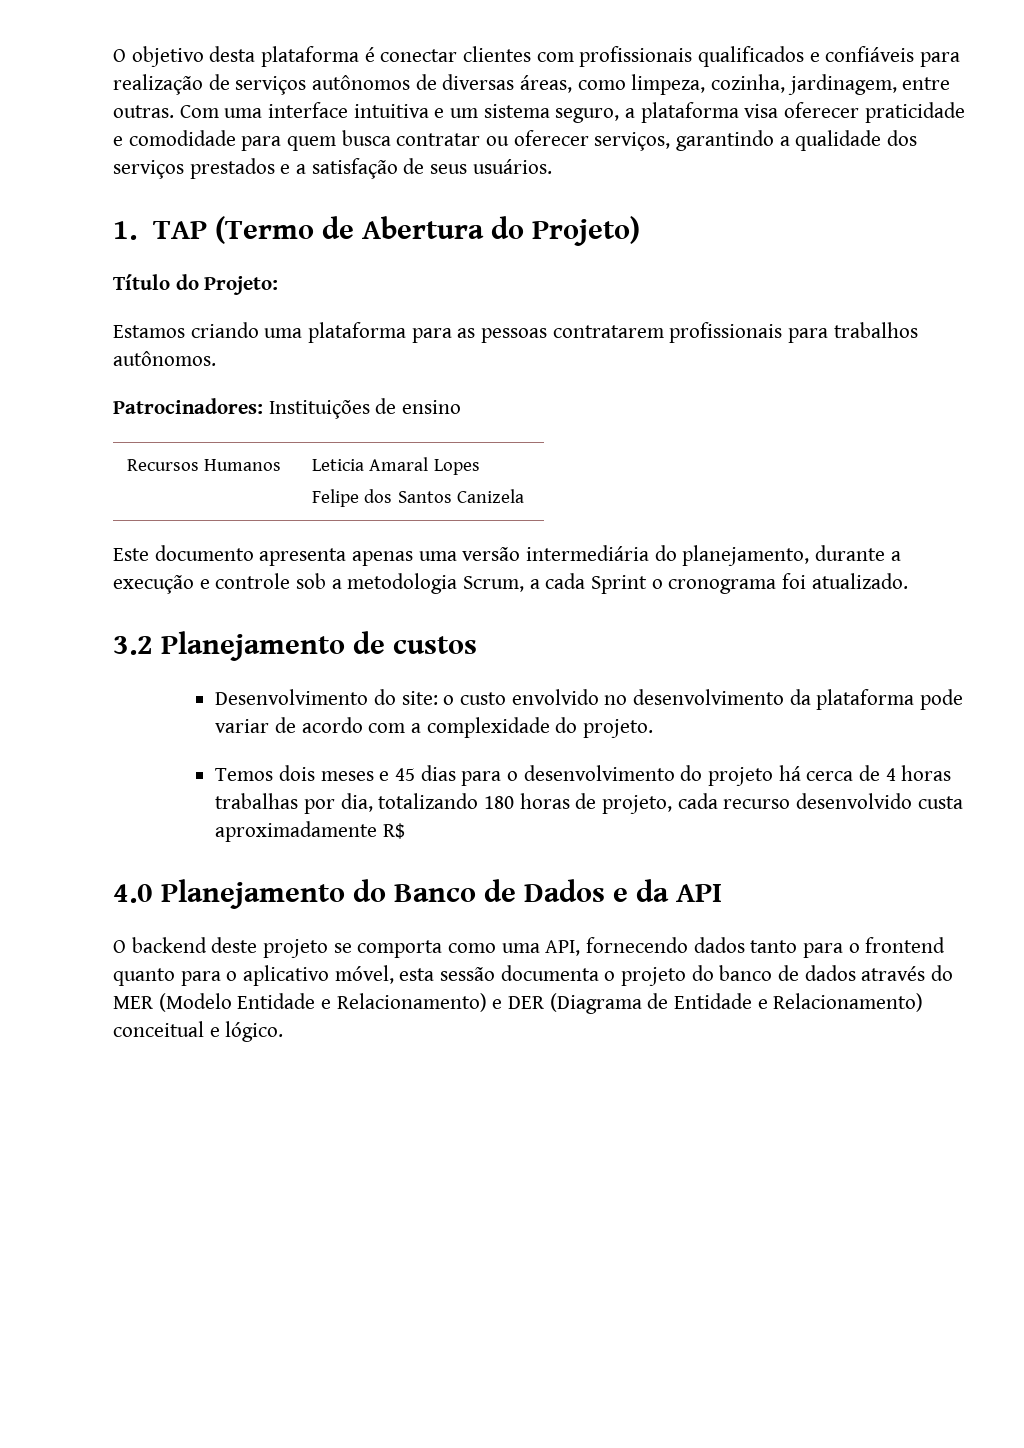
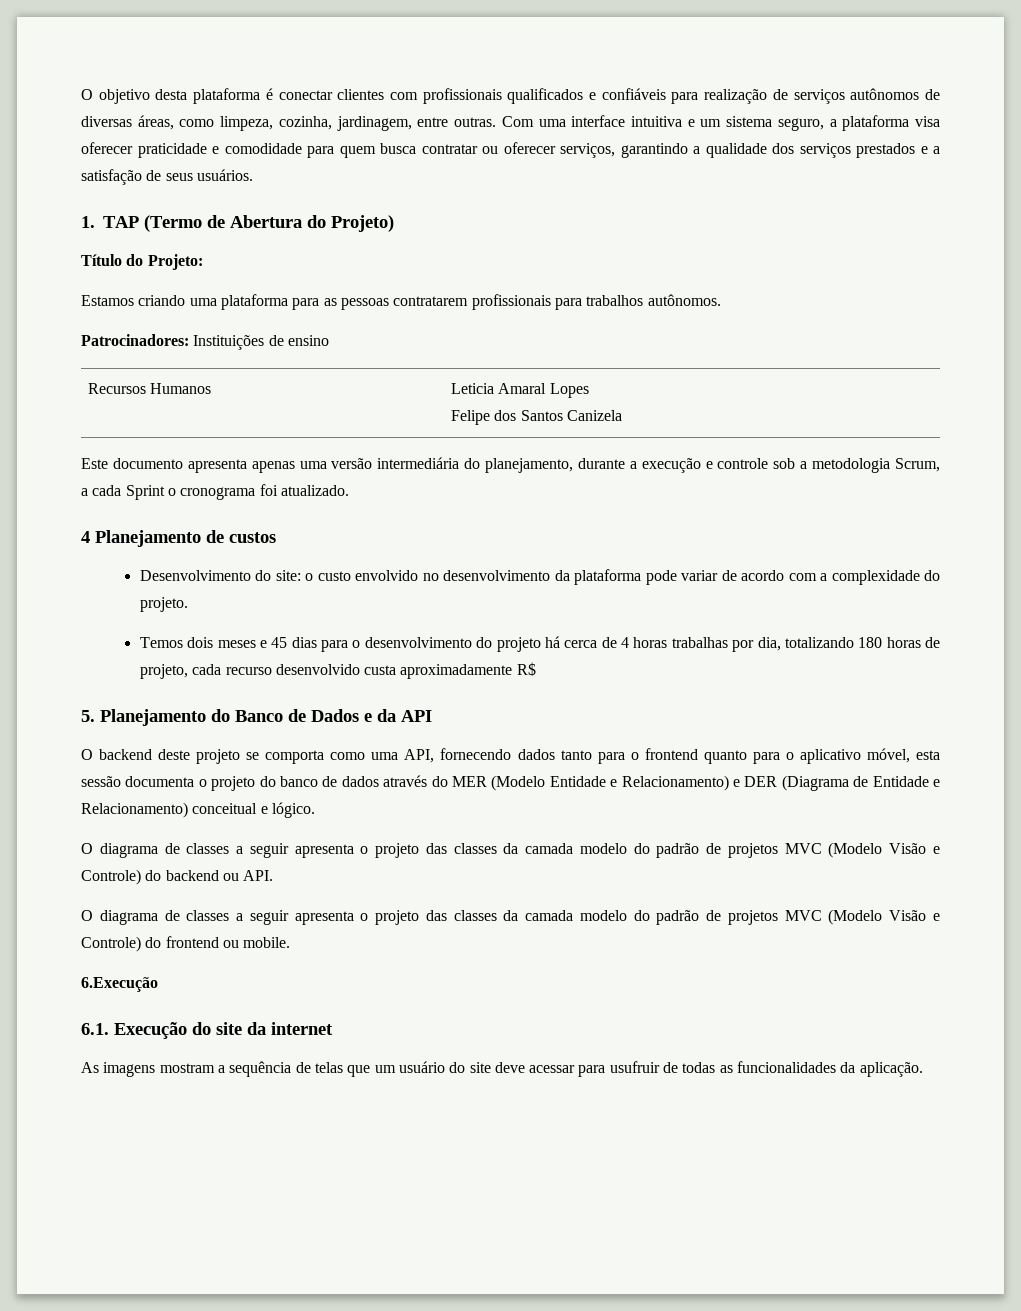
[113,636,153,655] 3.2 -> [81,531,90,543] 4
[113,884,153,903] 4.0 -> [81,710,95,722] 5.
(284, 1031) none -> [81,842,941,858] [81,869,274,885] [81,909,941,925] [81,936,291,952] [81,977,158,992] [81,1022,333,1039] [81,1061,923,1077] // O diagrama de classes a seguir apresenta o projeto das classes da camada modelo do padrão de projetos MVC (Modelo Visão e Controle) do backend ou API. // O diagrama de classes a seguir apresenta o projeto das classes da camada modelo do padrão de projetos MVC (Modelo Visão e Controle) do frontend ou mobile. // 6.Execução // 6.1. Execução do site da internet // As imagens mostram a sequência de telas que um usuário do site deve acessar para usufruir de todas as funcionalidades da aplicação.

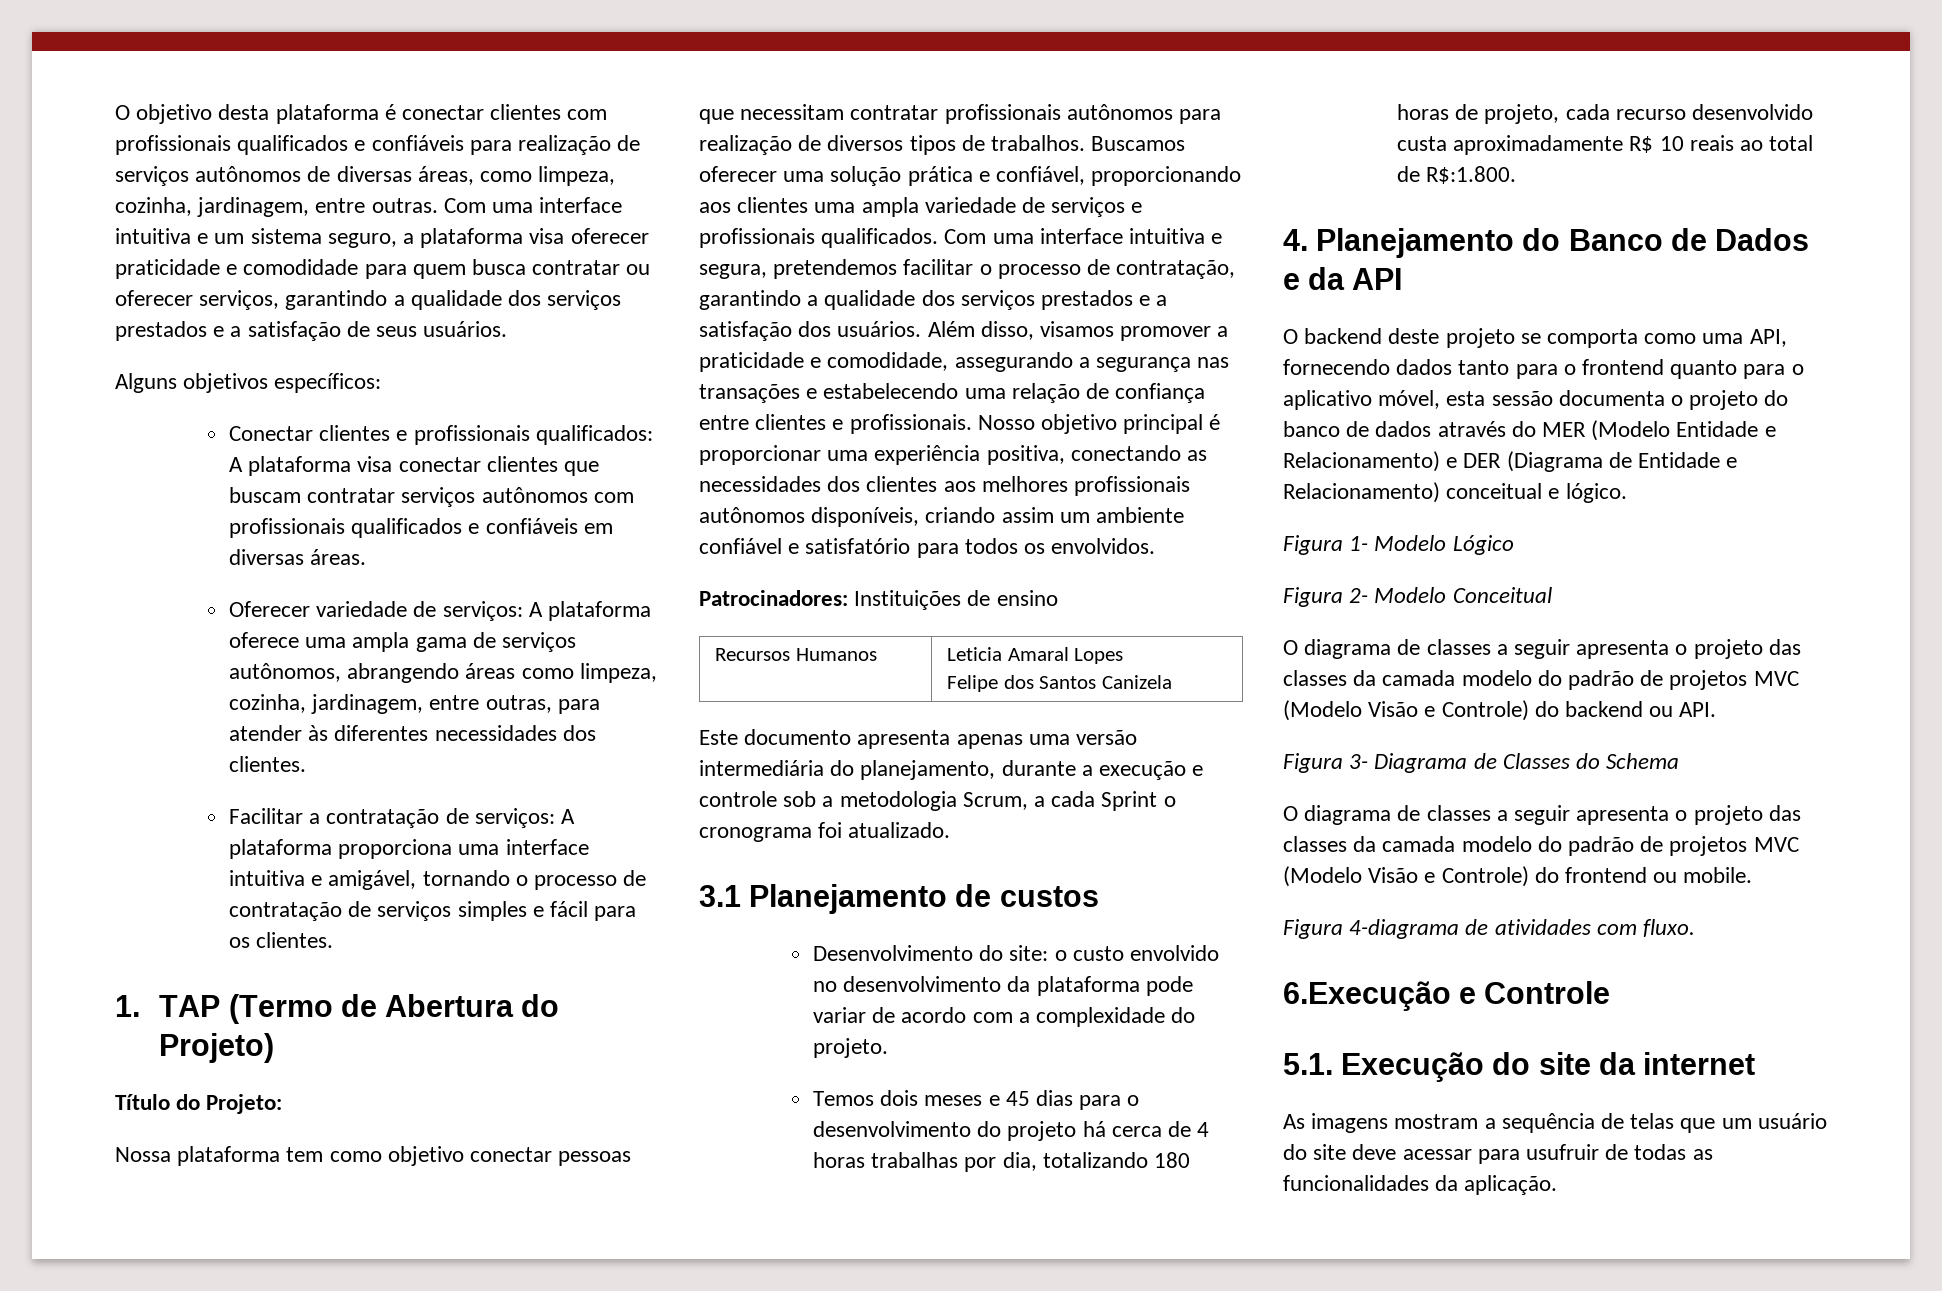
(253, 175) none -> [115,373,382,393] [228,425,653,445] [228,456,600,476] [228,487,634,507] [228,518,613,538] [228,549,367,565] [228,601,652,621] [228,632,577,652] [228,663,657,683] [228,694,600,714] [228,725,596,741] [228,756,306,772] [228,808,576,828] [228,839,589,859] [228,870,647,890] [228,901,637,921] [228,932,334,948] // Alguns objetivos específicos: // Conectar clientes e profissionais qualificados: A plataforma visa conectar clientes que buscam contratar serviços autônomos com profissionais qualificados e confiáveis em diversas áreas. // Oferecer variedade de serviços: A plataforma oferece uma ampla gama de serviços autônomos, abrangendo áreas como limpeza, cozinha, jardinagem, entre outras, para atender às diferentes necessidades dos clientes. // Facilitar a contratação de serviços: A plataforma proporciona uma interface intuitiva e amigável, tornando o processo de contratação de serviços simples e fácil para os clientes.
[81,294,721,310] Estamos criando uma plataforma para as pessoas contratarem profissionais para trabalhos autônomos. -> [115,1146,632,1166] [699,104,1222,124] [699,135,1186,155] [699,166,1242,186] [699,197,1143,217] [699,228,1223,248] [699,259,1236,279] [699,290,1168,310] [699,321,1229,341] [699,352,1230,372] [699,383,1206,403] [699,414,1221,434] [699,445,1208,465] [699,476,1191,496] [699,507,1185,527] [699,538,1156,558] Nossa plataforma tem como objetivo conectar pessoas que necessitam contratar profissionais autônomos para realização de diversos tipos de trabalhos. Buscamos oferecer uma solução prática e confiável, proporcionando aos clientes uma ampla variedade de serviços e profissionais qualificados. Com uma interface intuitiva e segura, pretendemos facilitar o processo de contratação, garantindo a qualidade dos serviços prestados e a satisfação dos usuários. Além disso, visamos promover a praticidade e comodidade, assegurando a segurança nas transações e estabelecendo uma relação de confiança entre clientes e profissionais. Nosso objetivo principal é proporcionar uma experiência positiva, conectando as necessidades dos clientes aos melhores profissionais autônomos disponíveis, criando assim um ambiente confiável e satisfatório para todos os envolvidos.
[81,531,90,543] 4 -> [699,885,741,907] 3.1
[81,710,95,722] // 5. -> [1659,135,1814,151] [1396,166,1517,184] [1283,229,1308,251] 10 reais ao total de R$:1.800. // 4.
(315, 810) none -> [1283,535,1514,555] [1283,587,1552,607] // Figura 1- Modelo Lógico // Figura 2- Modelo Conceitual
(274, 875) none -> [1283,753,1680,773] // Figura 3- Diagrama de Classes do Schema
[81,977,158,992] [81,1023,109,1035] 6.Execução // 6.1. -> [1283,919,1696,939] [1283,981,1611,1011] [1283,1053,1333,1075] Figura 4-diagrama de atividades com fluxo. // 6.Execução e Controle // 5.1.

